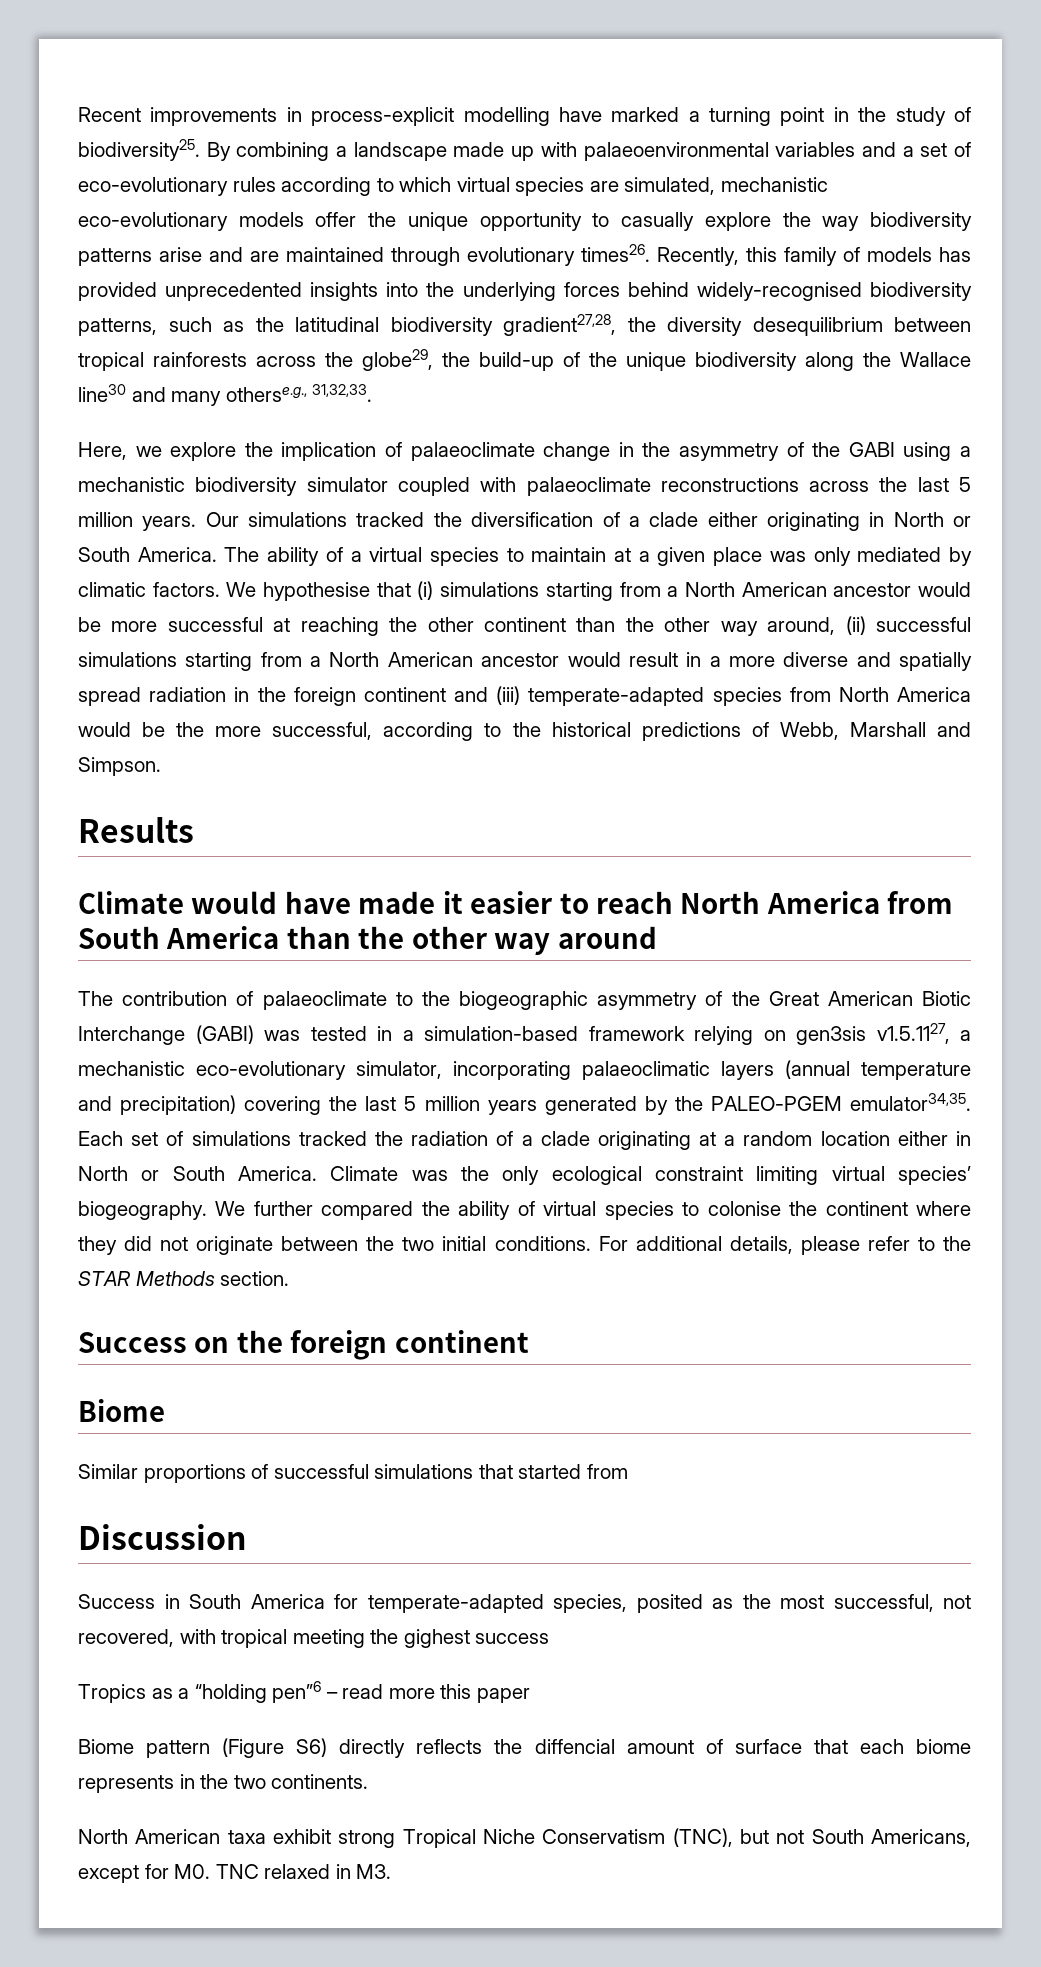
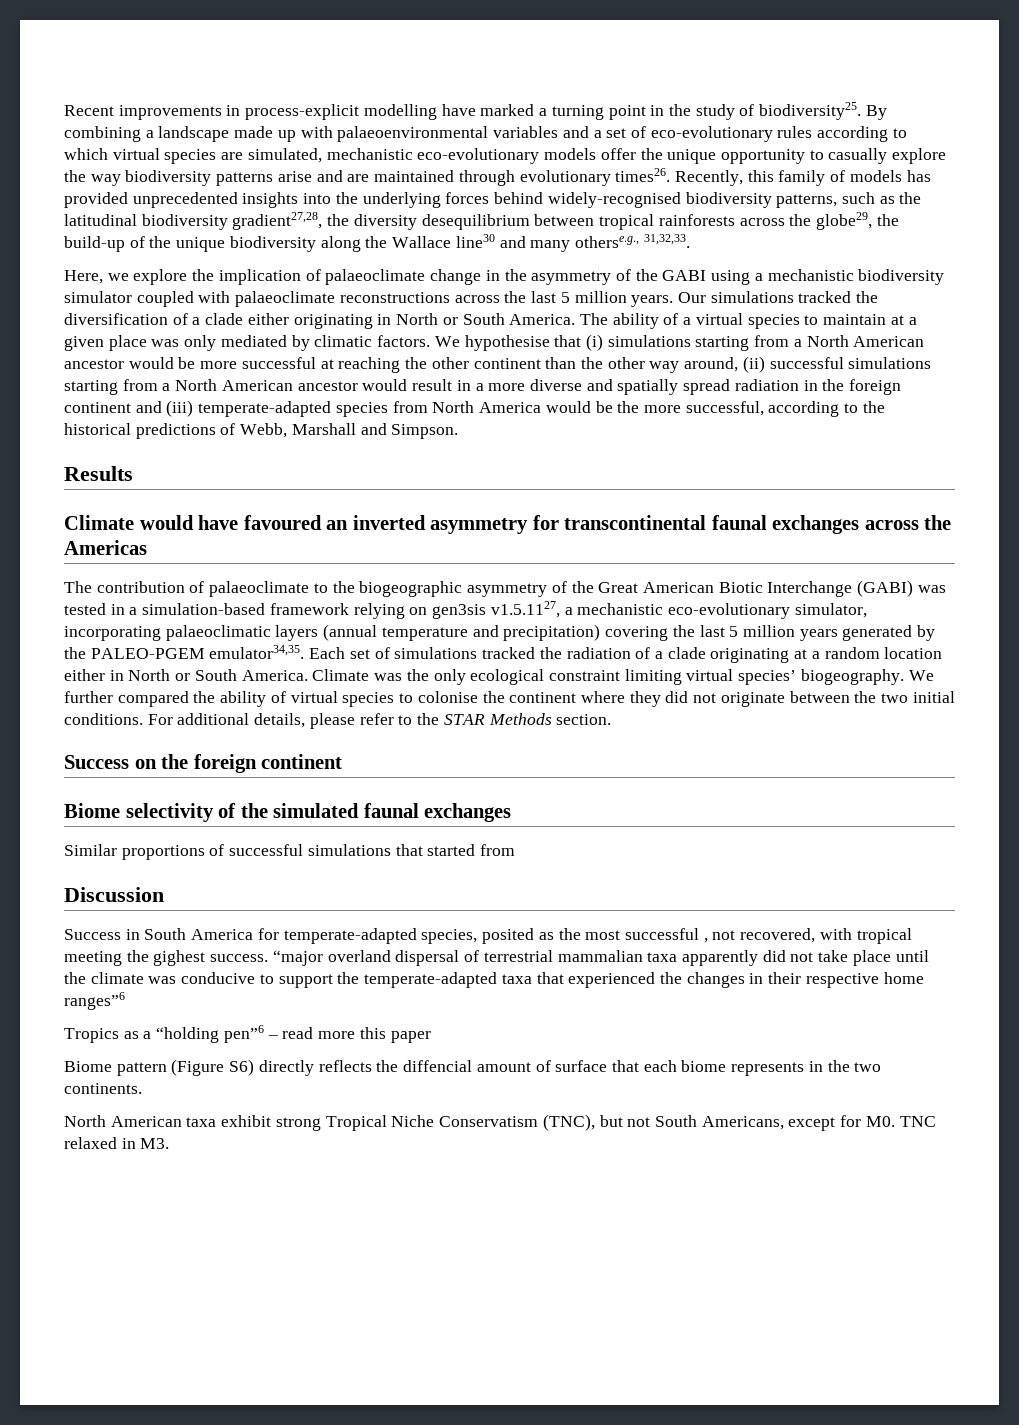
[358,891,954,914] [78,926,657,955] made it easier to reach North America from South America than the other way around -> [243,515,952,534] [64,540,147,555] favoured an inverted asymmetry for transcontinental faunal exchanges across the Americas
(165, 1410) none -> [125,803,512,822] selectivity of the simulated faunal exchanges
[833,1594,934,1612] successful, -> [624,928,708,943] successful ,
[475,1633,550,1644] success -> [210,950,929,966] [64,972,924,988] [64,992,125,1010] success. “major overland dispersal of terrestrial mammalian taxa apparently did not take place until the climate was conducive to support the temperate-adapted taxa that experienced the changes in their respective home ranges”6

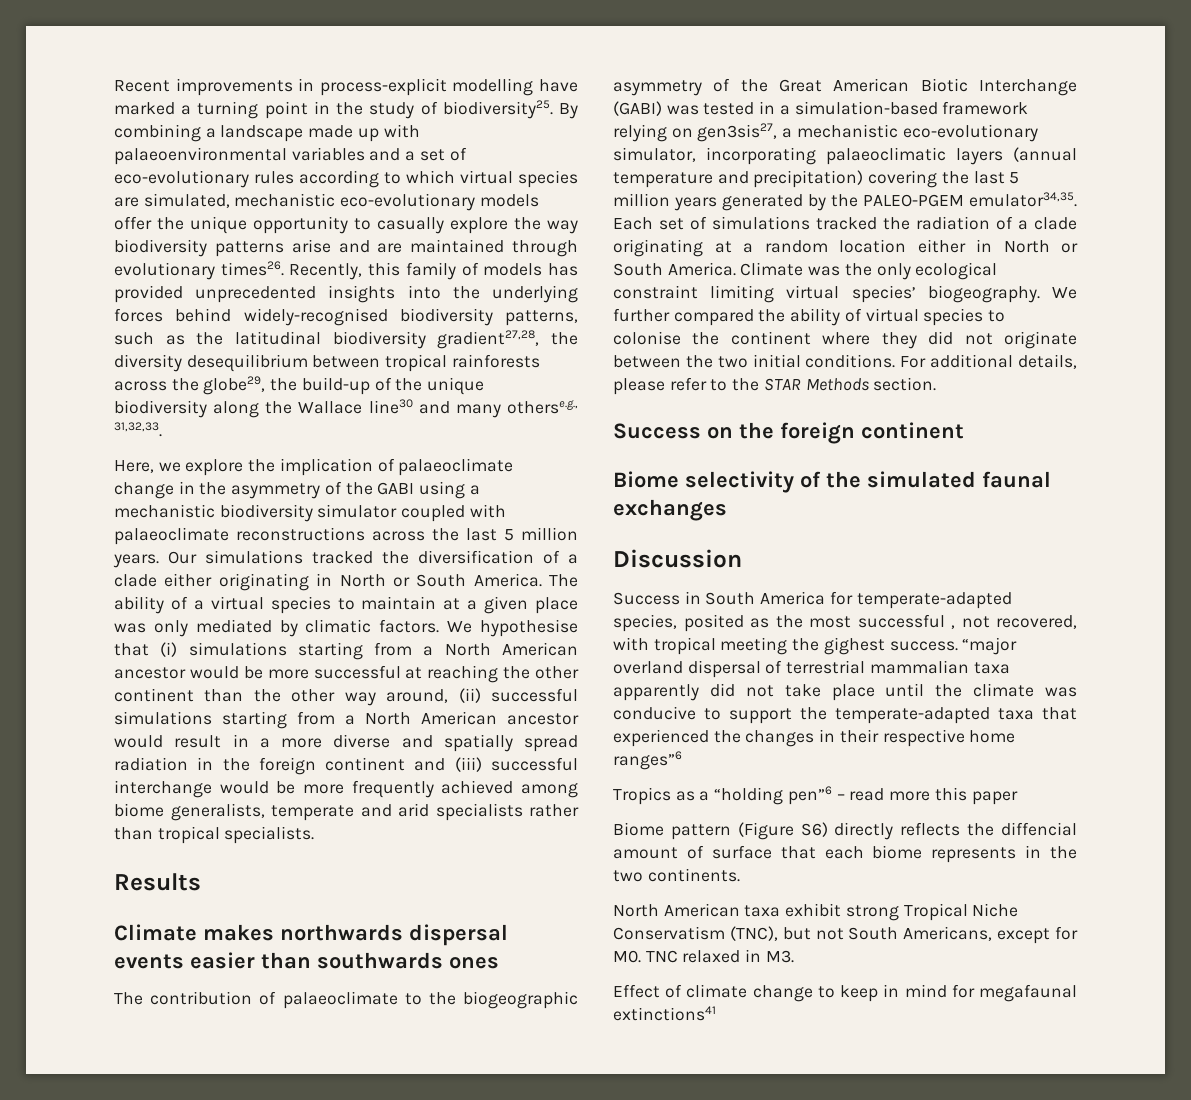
[198,401,885,417] [64,423,459,439] [64,466,133,481] [64,515,952,534] [64,540,147,555] temperate-adapted species from North America would be the more successful, according to the historical predictions of Webb, Marshall and Simpson. // Results // Climate would have favoured an inverted asymmetry for transcontinental faunal exchanges across the Americas -> [490,757,578,771] [114,780,578,798] [114,803,579,821] [114,826,315,844] [114,873,201,891] [114,924,508,946] [114,952,499,969] successful interchange would be more frequently achieved among biome generalists, temperate and arid specialists rather than tropical specialists. // Results // Climate makes northwards dispersal events easier than southwards ones
[432,601,560,619] gen3sis v1.5.1127, -> [697,123,778,142] gen3sis27,
[64,844,516,860] // Similar proportions of successful simulations that started from -> (727, 510) none
(170, 1143) none -> [613,984,1077,1002] [613,1006,716,1021] // Effect of climate change to keep in mind for megafaunal extinctions41

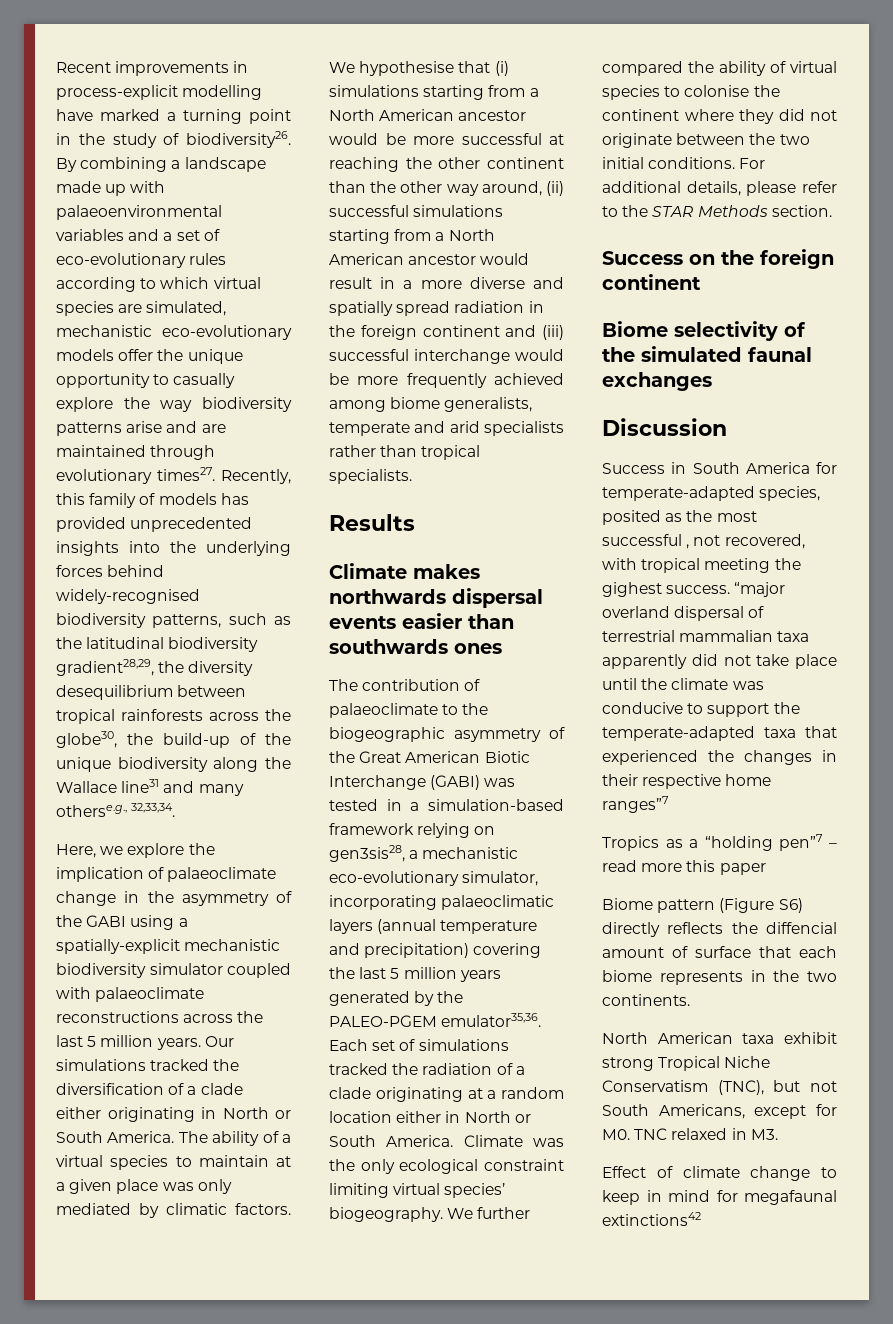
[442,100,553,119] biodiversity25. -> [186,131,291,148] biodiversity26.
[220,261,284,276] times26. -> [157,467,215,481] times27.
[437,330,540,349] gradient27,28, -> [56,659,154,676] gradient28,29,
[203,376,266,395] globe29, -> [56,731,117,748] globe30,
[368,399,413,414] line30 -> [121,779,160,793] line31
[114,422,162,437] 31,32,33. -> [131,803,176,817] 32,33,34.
(480, 490) none -> [56,939,180,954] spatially-explicit
[697,123,778,142] gen3sis27, -> [329,845,405,862] gen3sis28,
[969,192,1077,207] emulator34,35. -> [441,1013,542,1027] emulator35,36.
[613,751,682,770] ranges”6 -> [602,796,668,813] ranges”7
[787,786,832,805] pen”6 -> [779,834,823,851] pen”7
[613,1006,716,1021] extinctions41 -> [602,1212,701,1226] extinctions42

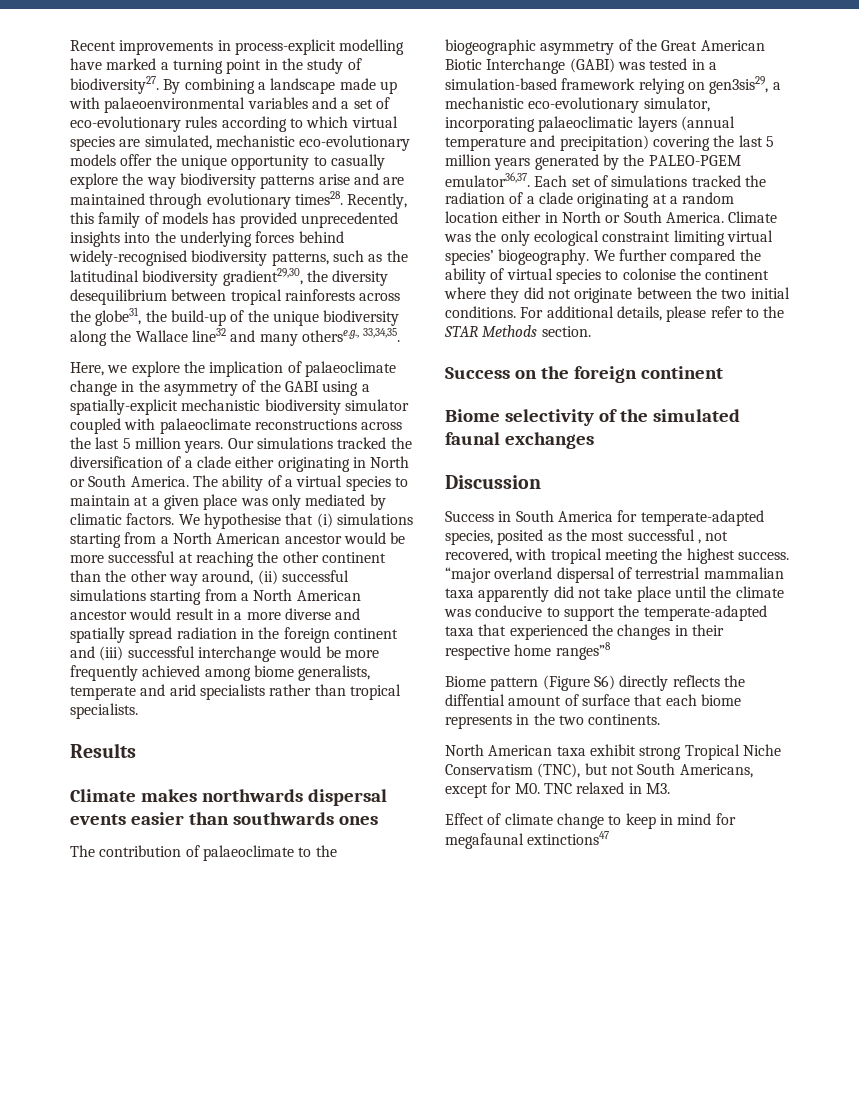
[186,131,291,148] biodiversity26. -> [70,76,159,94] biodiversity27.
[157,467,215,481] times27. -> [294,191,343,205] times28.
[56,659,154,676] gradient28,29, -> [222,268,303,286] gradient29,30,
[56,731,117,748] globe30, -> [95,307,142,326] globe31,
[121,779,160,793] line31 -> [191,328,226,342] line32
[131,803,176,817] 32,33,34. -> [363,328,401,342] 33,34,35.
[329,845,405,862] gen3sis28, -> [709,76,769,94] gen3sis29,
[441,1013,542,1027] emulator35,36. -> [445,172,530,187] emulator36,37.
[602,582,662,597] gighest -> [686,548,735,564] highest
[602,796,668,813] [602,834,837,851] [602,860,766,875] ranges”7 // Tropics as a “holding pen”7 – read more this paper -> [555,642,611,660] ranges”8
[766,922,837,934] diffencial -> [445,694,505,706] diffential
[602,1212,701,1226] extinctions42 -> [527,831,610,845] extinctions47

